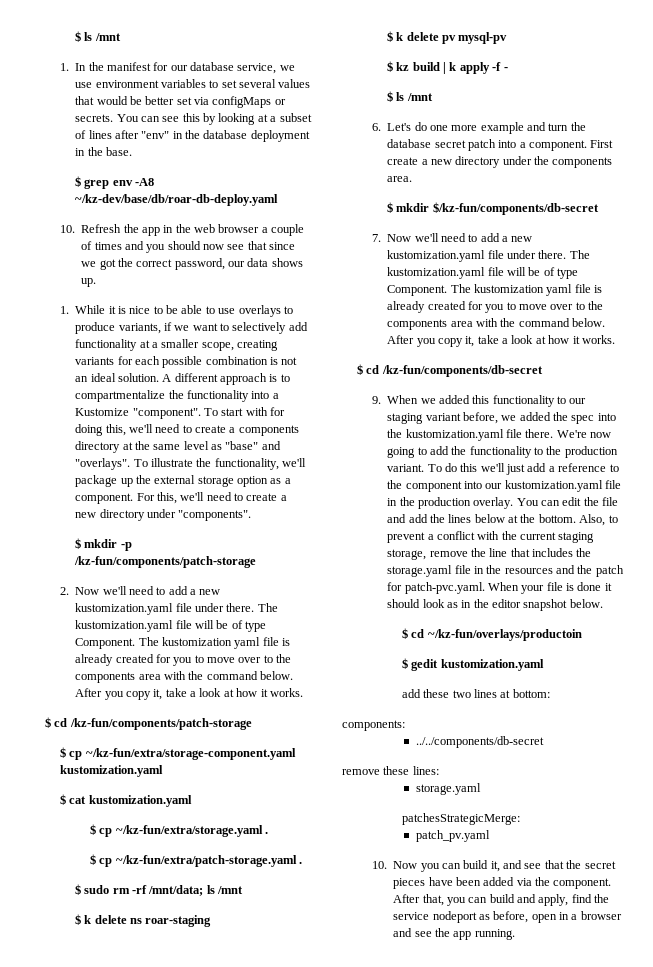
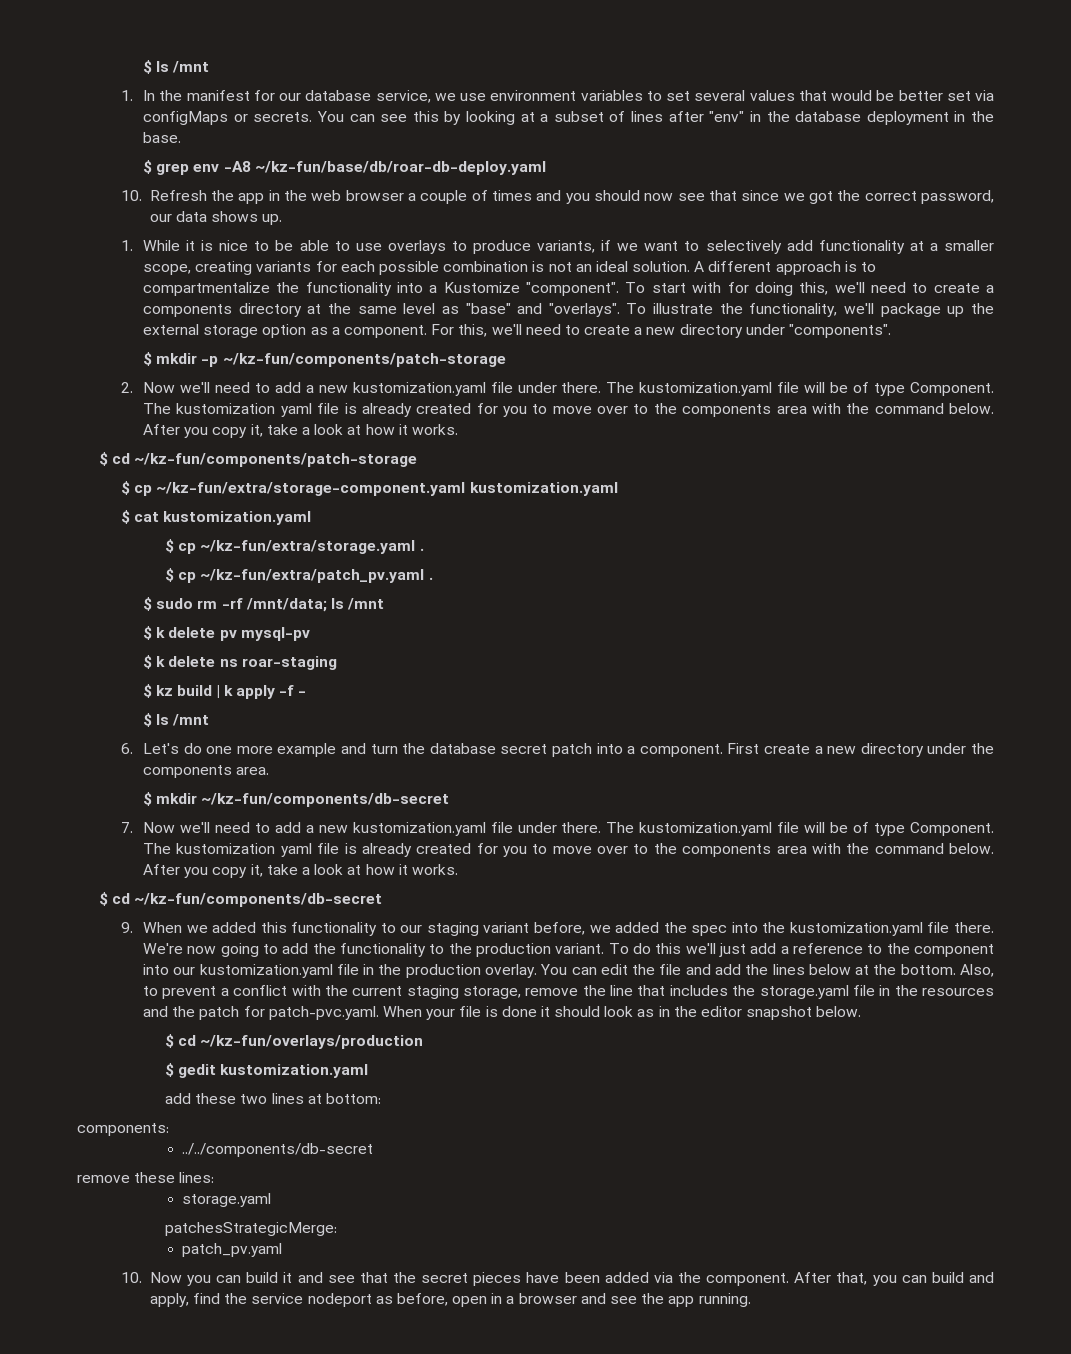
[74,194,278,206] ~/kz-dev/base/db/roar-db-deploy.yaml -> [254,161,546,175] ~/kz-fun/base/db/roar-db-deploy.yaml
[73,556,256,568] /kz-fun/components/patch-storage -> [222,353,506,367] ~/kz-fun/components/patch-storage
[69,718,252,730] /kz-fun/components/patch-storage -> [134,453,418,467] ~/kz-fun/components/patch-storage
[115,855,297,867] ~/kz-fun/extra/patch-storage.yaml -> [200,569,425,583] ~/kz-fun/extra/patch_pv.yaml
[130,915,212,927] [386,31,508,44] ns roar-staging // $ k delete pv mysql-pv -> [219,627,310,641] [143,655,337,670] pv mysql-pv // $ k delete ns roar-staging
[432,202,599,215] $/kz-fun/components/db-secret -> [201,793,450,807] ~/kz-fun/components/db-secret
[381,365,543,377] /kz-fun/components/db-secret -> [134,893,383,907] ~/kz-fun/components/db-secret
[427,629,582,641] ~/kz-fun/overlays/productoin -> [200,1035,424,1049] ~/kz-fun/overlays/production
[490,861,500,872] it, -> [283,1272,293,1283] it

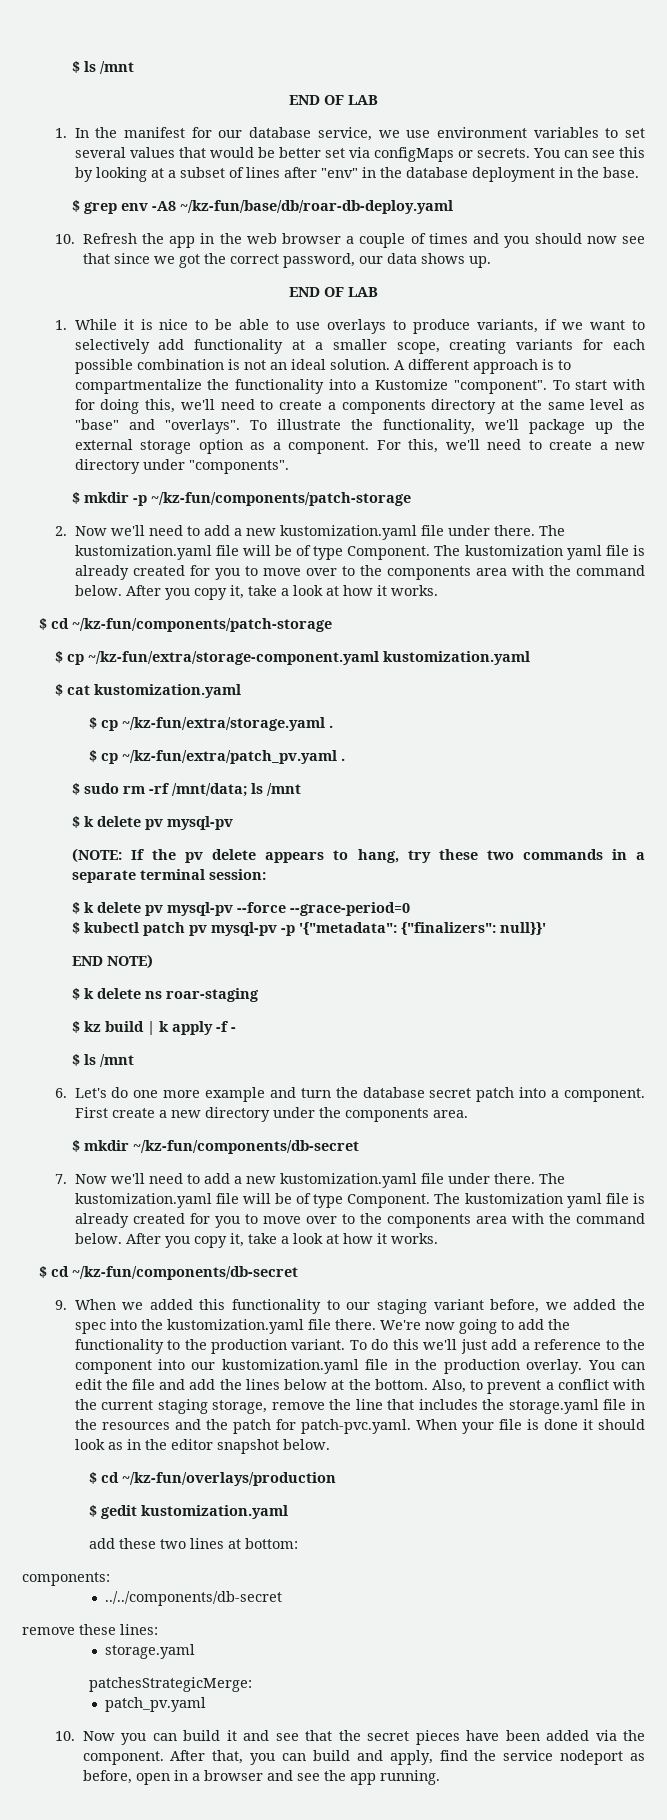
[143,60,210,74] $ ls /mnt -> [72,61,135,74] [289,95,378,105] $ ls /mnt // END OF LAB
(283, 219) none -> [289,287,378,297] // END OF LAB
(310, 634) none -> [72,848,645,863] [72,869,267,883] [72,902,411,916] [72,922,547,936] [72,954,154,969] // (NOTE: If the pv delete appears to hang, try these two commands in a separate terminal session: // $ k delete pv mysql-pv --force --grace-period=0 // $ kubectl patch pv mysql-pv -p '{"metadata": {"finalizers": null}}' // END NOTE)

